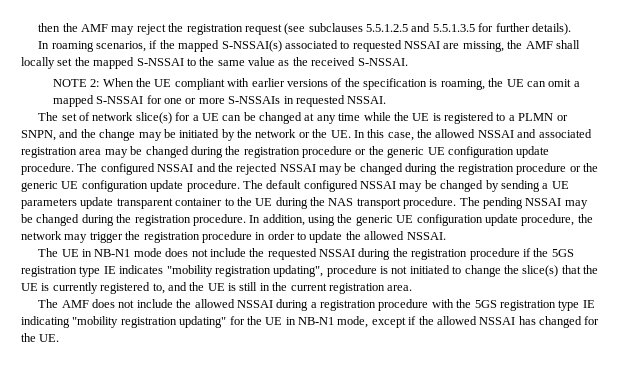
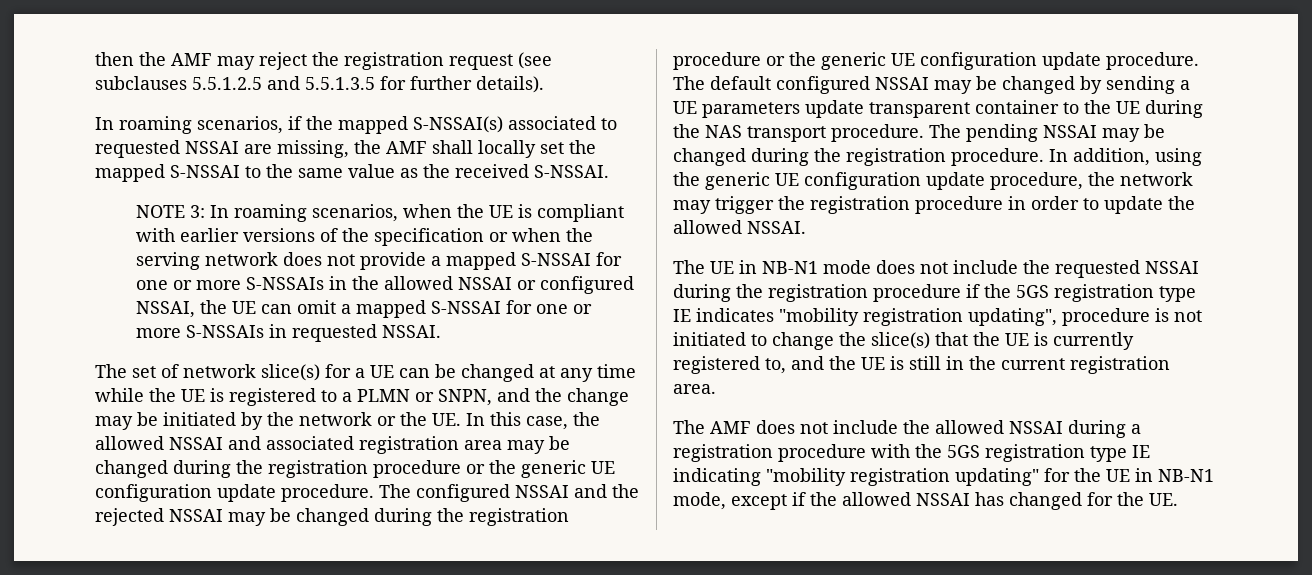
[90,78,172,87] 2: When the UE -> [190,204,533,222] 3: In roaming scenarios, when the UE is
[429,79,485,90] is roaming, -> [489,228,594,242] [136,252,623,270] [136,276,635,294] [136,301,196,318] or when the serving network does not provide a mapped S-NSSAI for one or more S-NSSAIs in the allowed NSSAI or configured NSSAI,

